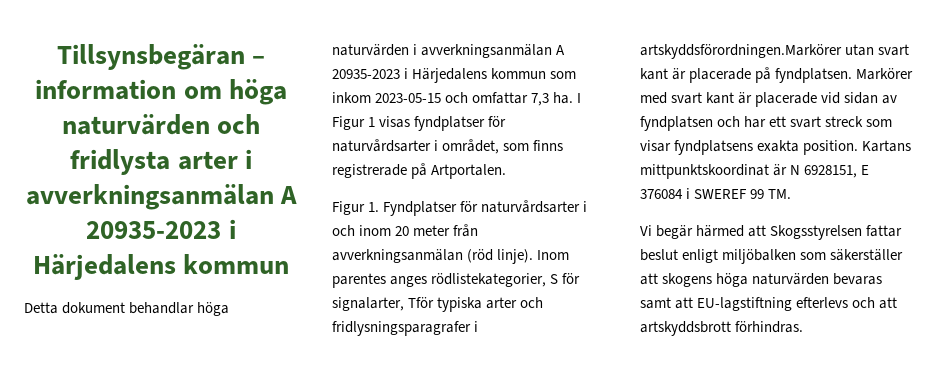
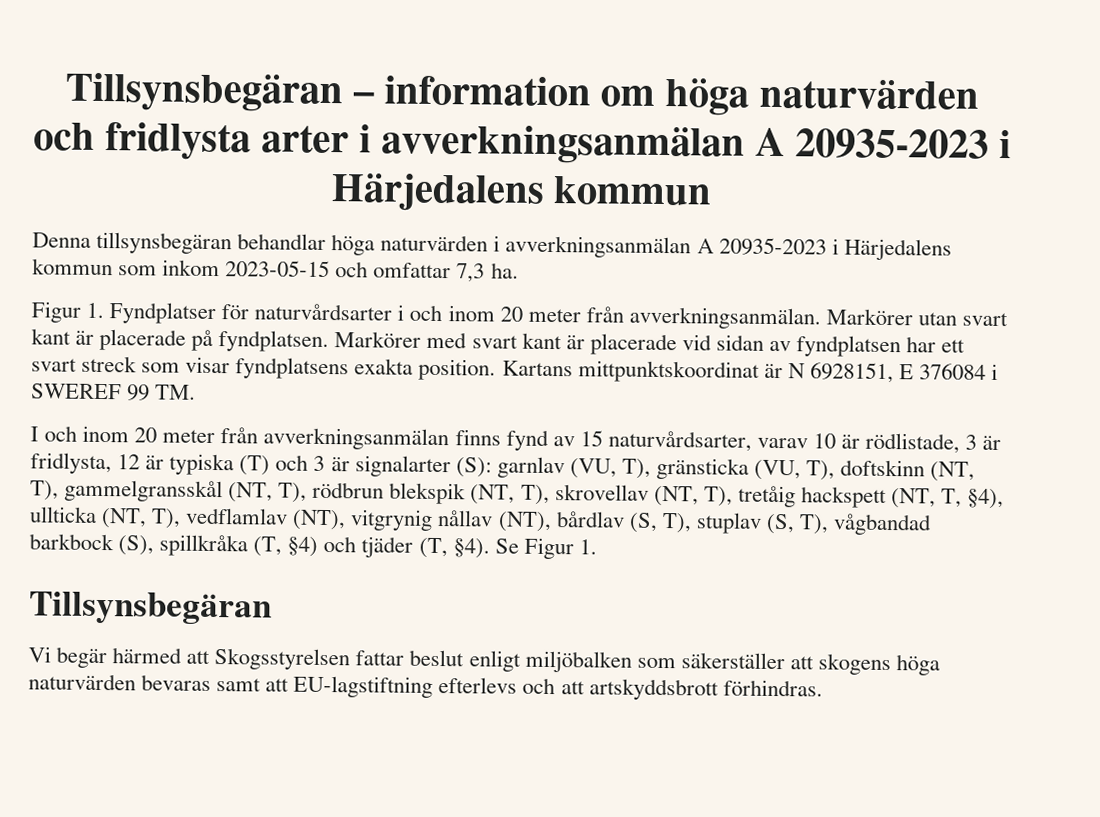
[24,302,126,314] Detta dokument -> [32,231,233,255] Denna tillsynsbegäran
[577,93,582,103] [332,116,507,131] [332,139,564,154] [332,163,507,179] I Figur 1 visas fyndplatser för naturvårdsarter i området, som finns registrerade på Artportalen. -> (519, 270) none
[332,249,570,264] [332,273,581,288] [332,297,544,312] [332,321,479,336] [640,44,842,59] avverkningsanmälan (röd linje). Inom parentes anges rödlistekategorier, S för signalarter, Tför typiska arter och fridlysningsparagrafer i artskyddsförordningen.Markörer -> [628,306,913,330] avverkningsanmälan. Markörer
[717,116,741,127] och -> (902, 346) none
(792, 194) none -> [30,425,1002,454] [30,452,976,482] [30,479,1005,510] [29,506,933,536] [29,533,597,560] [29,591,272,626] // I och inom 20 meter från avverkningsanmälan finns fynd av 15 naturvårdsarter, varav 10 är rödlistade, 3 är fridlysta, 12 är typiska (T) och 3 är signalarter (S): garnlav (VU, T), gränsticka (VU, T), doftskinn (NT, T), gammelgransskål (NT, T), rödbrun blekspik (NT, T), skrovellav (NT, T), tretåig hackspett (NT, T, §4), ullticka (NT, T), vedflamlav (NT), vitgrynig nållav (NT), bårdlav (S, T), stuplav (S, T), vågbandad barkbock (S), spillkråka (T, §4) och tjäder (T, §4). Se Figur 1. // Tillsynsbegäran

